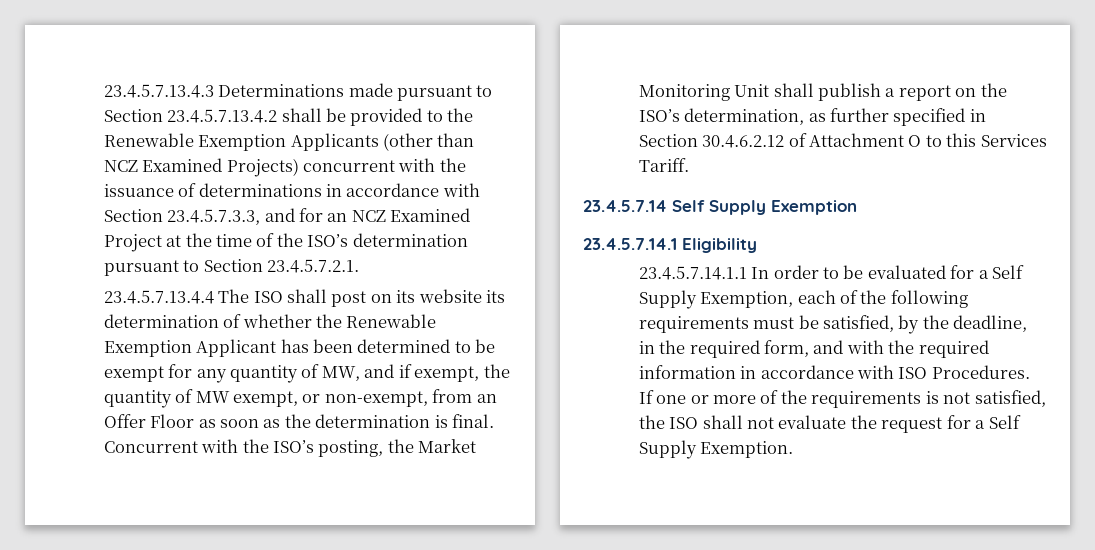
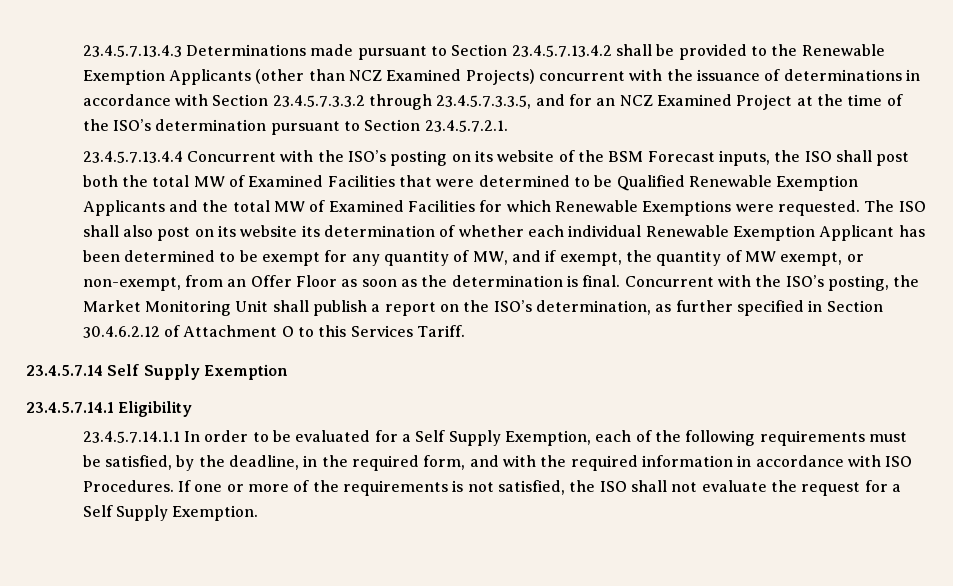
[167,209,261,225] 23.4.5.7.3.3, -> [272,94,532,110] 23.4.5.7.3.3.2 through 23.4.5.7.3.3.5,
(214, 297) none -> [187,150,910,166] [82,175,859,191] [82,200,860,216] Concurrent with the ISO’s posting on its website of the BSM Forecast inputs, the ISO shall post both the total MW of Examined Facilities that were determined to be Qualified Renewable Exemption Applicants and the total MW of Examined Facilities for which Renewable Exemptions were requested.
(327, 296) none -> [123,225,154,237] also
[315,314,342,328] the -> [527,225,642,237] each individual

